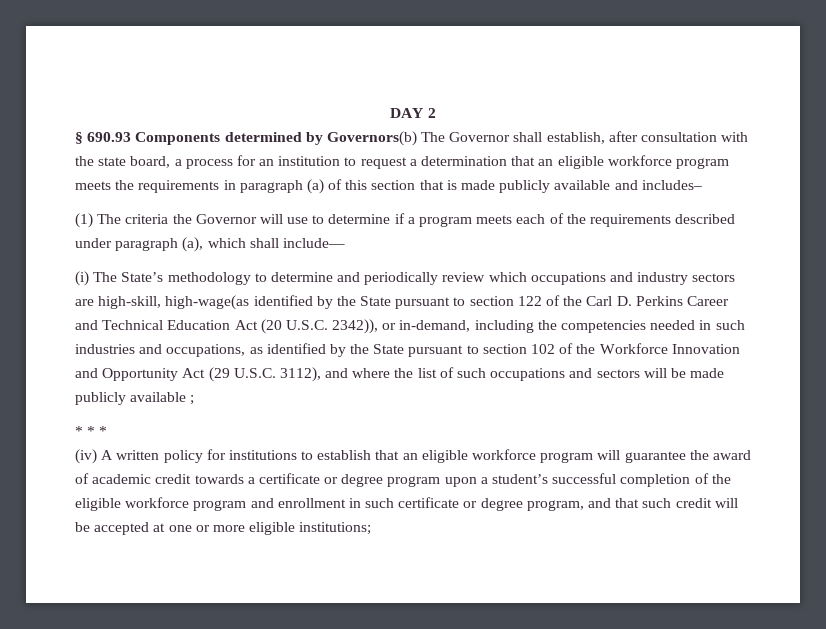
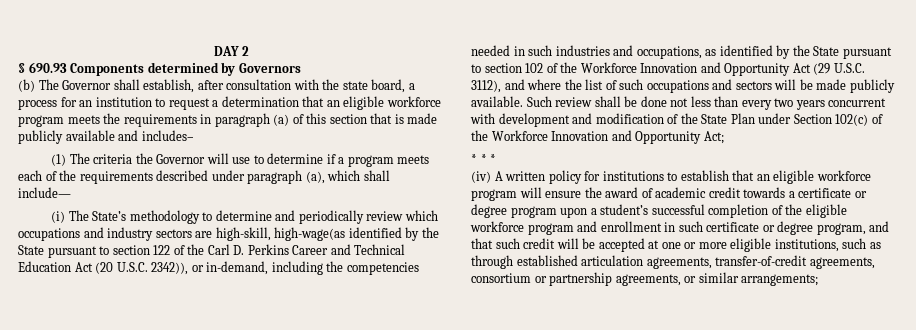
[326,131,417,146] Governors(b) -> [238,63,301,73] [18,79,35,92] Governors // (b)
[130,392,195,405] available ; -> [471,96,887,110] [470,113,883,127] [471,130,724,144] available. Such review shall be done not less than every two years concurrent with development and modification of the State Plan under Section 102(c) of the Workforce Innovation and Opportunity Act;
[624,451,686,463] guarantee -> [545,191,582,198] ensure
[299,522,372,535] institutions; -> [774,238,881,252] [471,255,875,269] [471,272,819,286] institutions, such as through established articulation agreements, transfer-of-credit agreements, consortium or partnership agreements, or similar arrangements;

